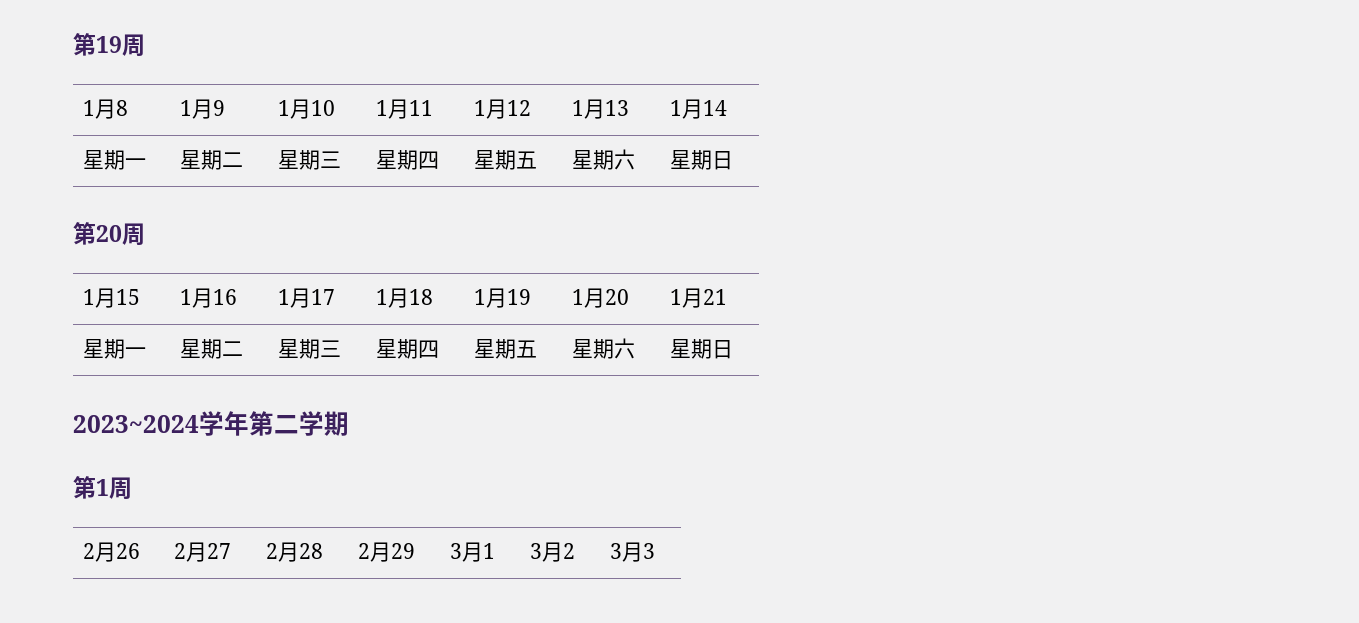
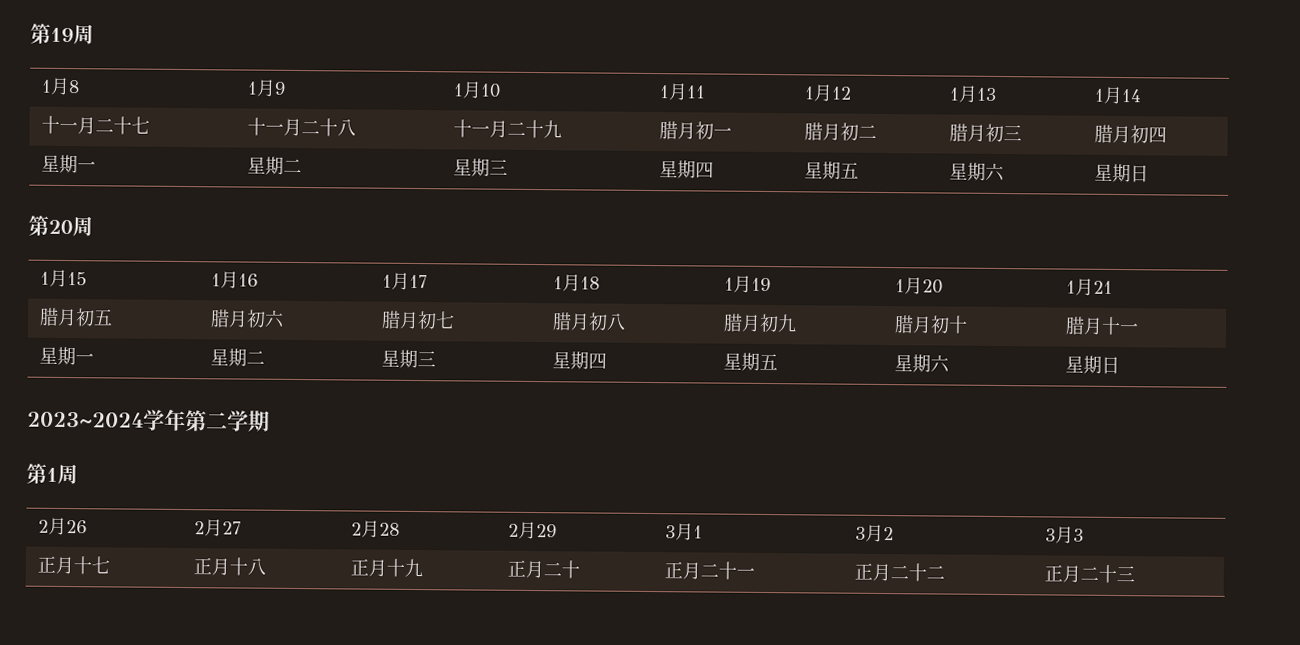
(727, 108) none -> [40,115,150,135] [246,117,356,137] [452,119,562,139] [658,121,732,140] [803,122,877,141] [948,123,1022,143] [1093,124,1167,144] // 十一月二十七 | 十一月二十八 | 十一月二十九 | 腊月初一 | 腊月初二 | 腊月初三 | 腊月初四
(727, 297) none -> [38,307,113,327] [209,309,285,328] [380,310,455,330] [551,312,626,331] [722,313,797,333] [893,315,968,334] [1064,316,1139,336] // 腊月初五 | 腊月初六 | 腊月初七 | 腊月初八 | 腊月初九 | 腊月初十 | 腊月十一
(655, 551) none -> [36,555,110,575] [192,557,266,576] [349,558,423,578] [506,559,580,579] [663,561,755,580] [853,562,945,582] [1043,564,1135,584] // 正月十七 | 正月十八 | 正月十九 | 正月二十 | 正月二十一 | 正月二十二 | 正月二十三

